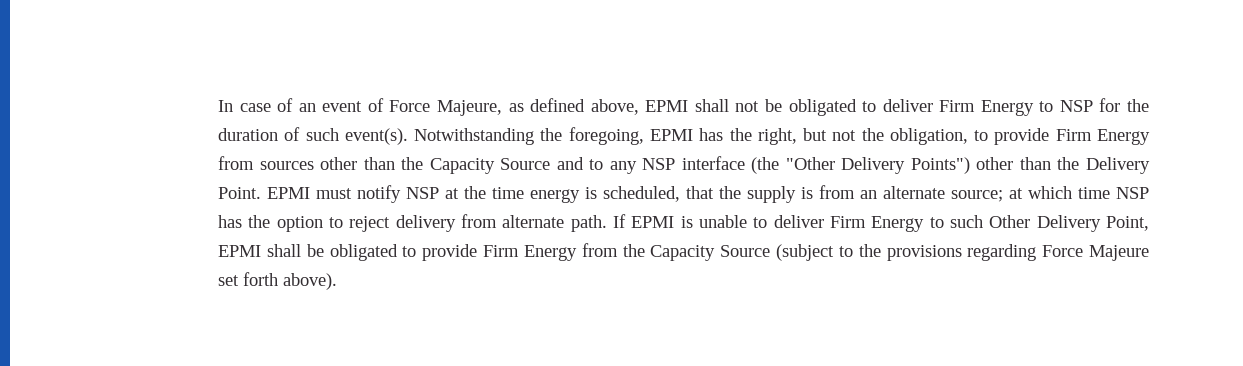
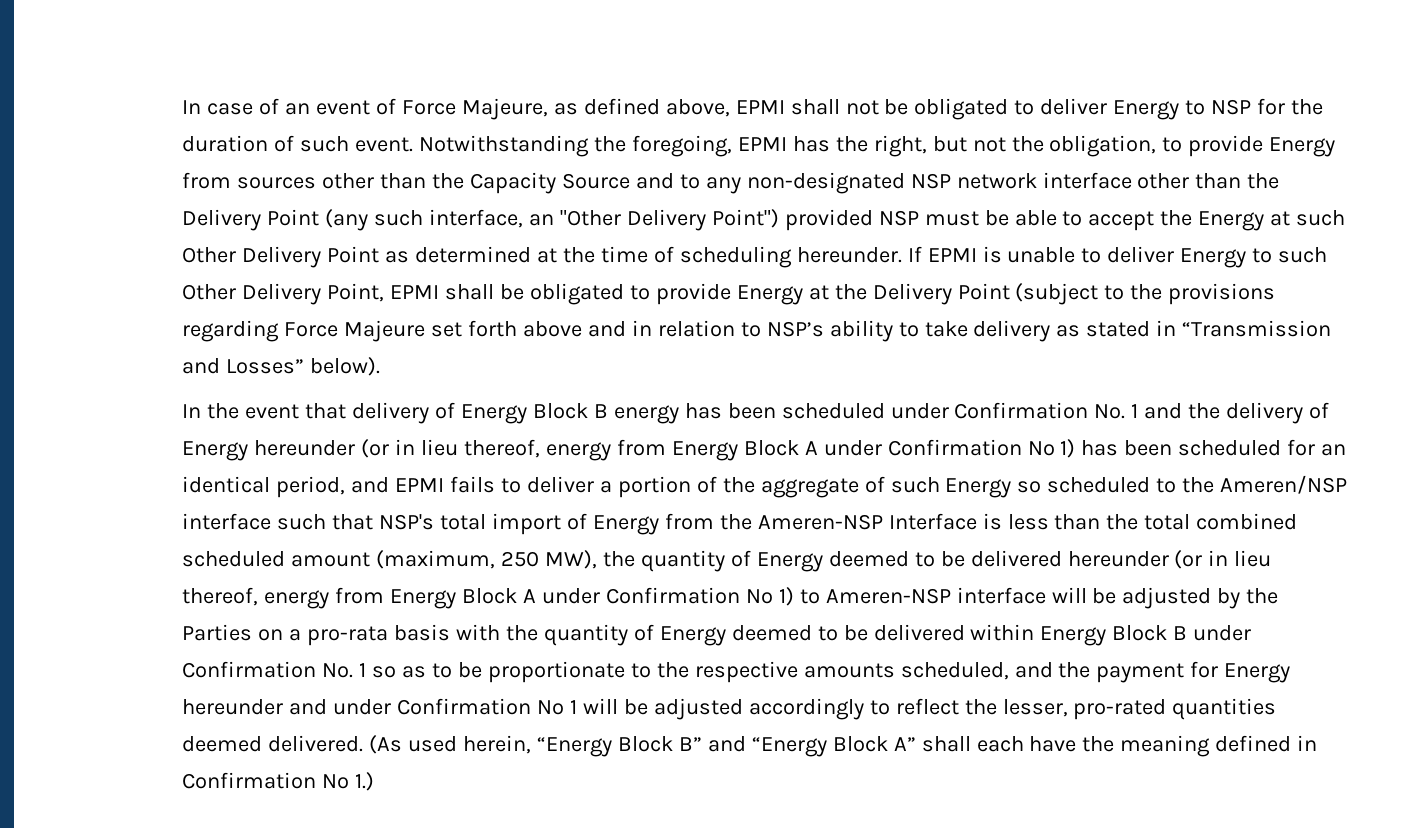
[939,100,976,112] Firm -> (1108, 106) none
[344,128,408,145] event(s). -> [355,137,414,152] event.
[1055,129,1092,141] Firm -> (1264, 146) none
[642,156,1150,174] [218,185,1149,203] [218,214,607,232] NSP interface (the "Other Delivery Points") other than the Delivery Point. EPMI must notify NSP at the time energy is scheduled, that the supply is from an alternate source; at which time NSP has the option to reject delivery from alternate path. -> [746,172,1280,194] [182,209,1346,231] [182,246,902,268] non-designated NSP network interface other than the Delivery Point (any such interface, an "Other Delivery Point") provided NSP must be able to accept the Energy at such Other Delivery Point as determined at the time of scheduling hereunder.
[830,216,867,228] Firm -> (1175, 254) none
[483,243,771,261] Firm Energy from the Capacity Source -> [736,283,1010,305] Energy at the Delivery Point
[283,273,338,290] above). -> [523,320,1332,342] [182,357,381,376] [182,402,1330,424] [182,439,1347,461] [182,475,1348,498] [182,513,1298,535] [182,550,1272,572] [182,587,1279,609] [182,624,1252,646] [182,661,1291,683] [182,698,1277,720] [182,735,1318,757] [182,772,375,791] above and in relation to NSP’s ability to take delivery as stated in “Transmission and Losses” below). // In the event that delivery of Energy Block B energy has been scheduled under Confirmation No. 1 and the delivery of Energy hereunder (or in lieu thereof, energy from Energy Block A under Confirmation No 1) has been scheduled for an identical period, and EPMI fails to deliver a portion of the aggregate of such Energy so scheduled to the Ameren/NSP interface such that NSP's total import of Energy from the Ameren-NSP Interface is less than the total combined scheduled amount (maximum, 250 MW), the quantity of Energy deemed to be delivered hereunder (or in lieu thereof, energy from Energy Block A under Confirmation No 1) to Ameren-NSP interface will be adjusted by the Parties on a pro-rata basis with the quantity of Energy deemed to be delivered within Energy Block B under Confirmation No. 1 so as to be proportionate to the respective amounts scheduled, and the payment for Energy hereunder and under Confirmation No 1 will be adjusted accordingly to reflect the lesser, pro-rated quantities deemed delivered. (As used herein, “Energy Block B” and “Energy Block A” shall each have the meaning defined in Confirmation No 1.)

